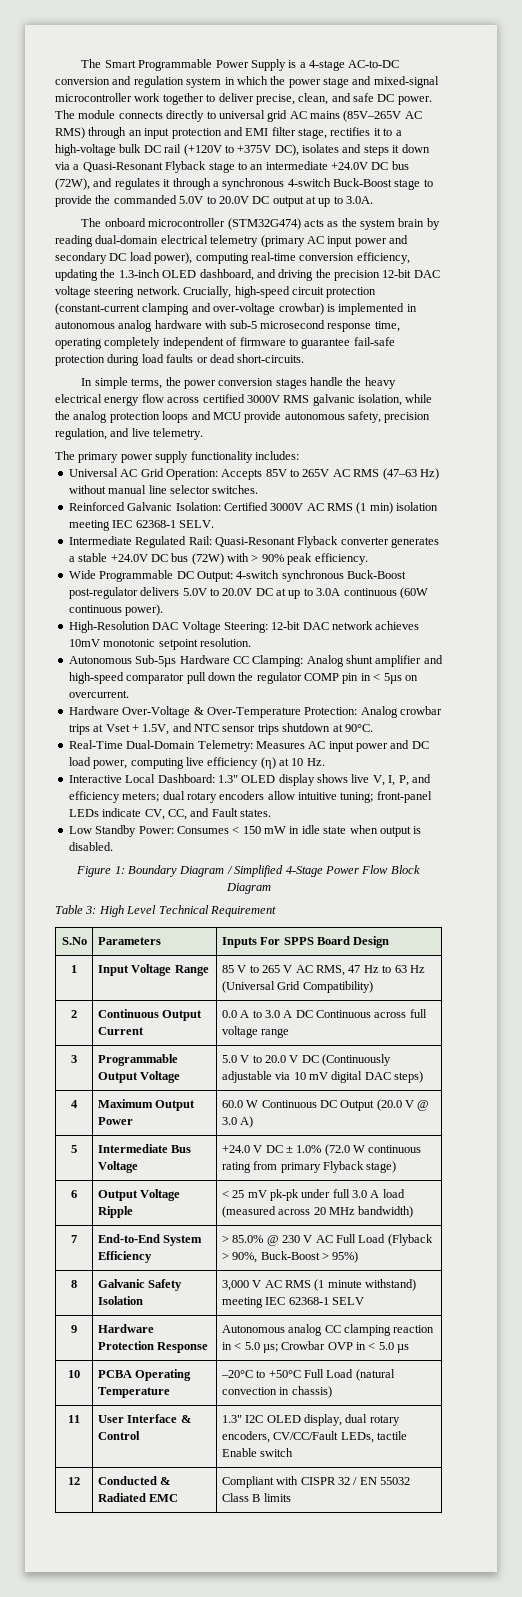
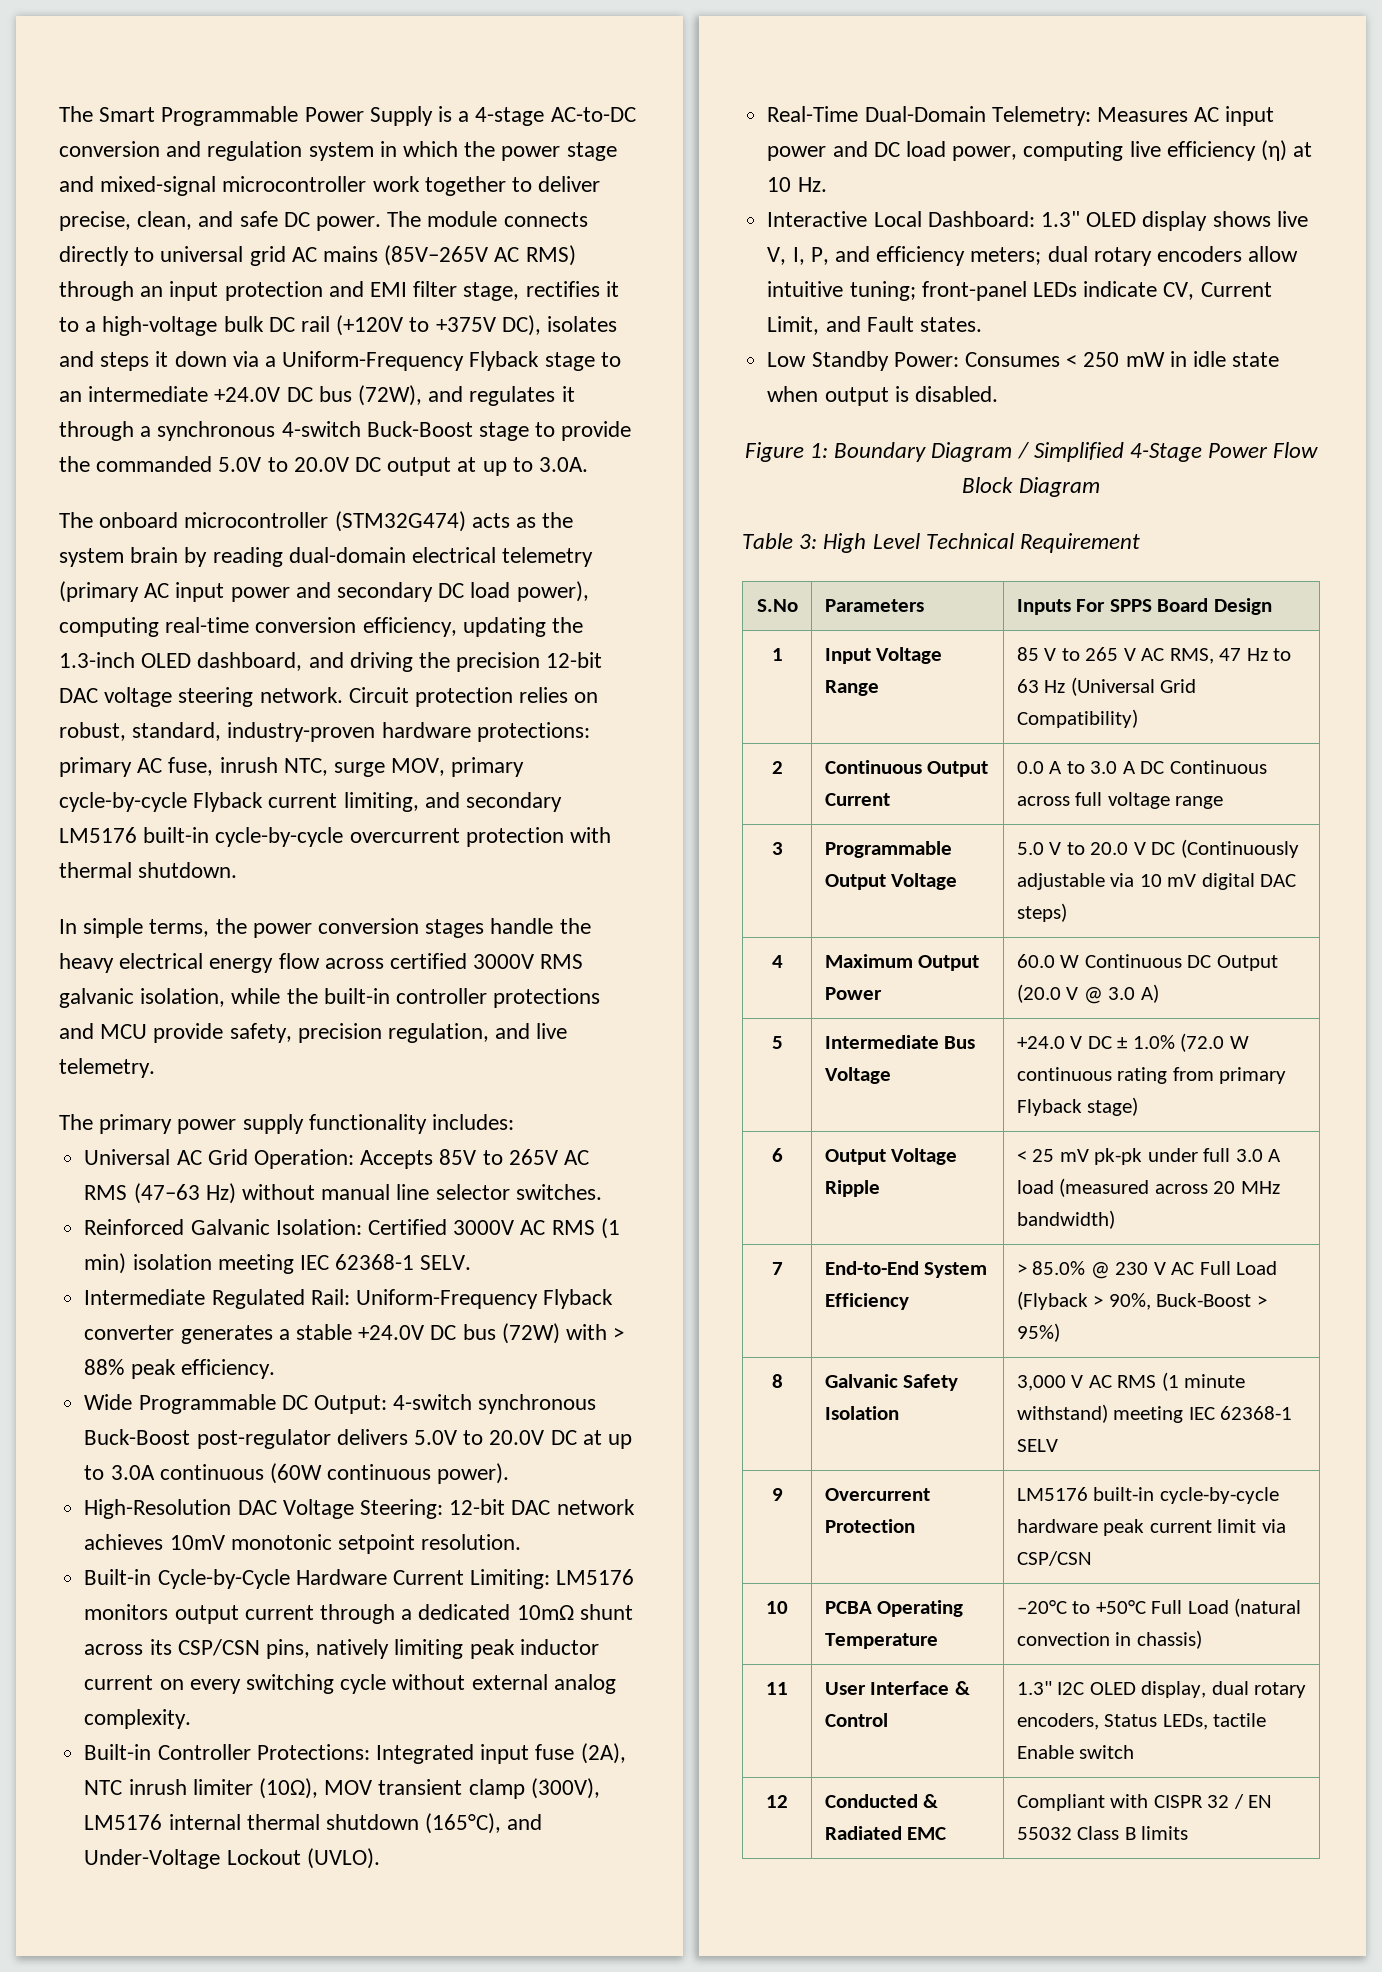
[82,162,163,172] Quasi-Resonant -> [282,351,465,371] Uniform-Frequency
[183,286,377,298] [55,303,417,315] [55,320,400,332] [55,337,395,349] [55,354,305,366] Crucially, high-speed circuit protection (constant-current clamping and over-voltage crowbar) is implemented in autonomous analog hardware with sub-5 microsecond response time, operating completely independent of firmware to guarantee fail-safe protection during load faults or dead short-circuits. -> [348,687,599,707] [59,722,590,742] [59,757,525,777] [59,792,563,812] [59,827,612,847] [59,862,238,878] Circuit protection relies on robust, standard, industry-proven hardware protections: primary AC fuse, inrush NTC, surge MOV, primary cycle-by-cycle Flyback current limiting, and secondary LM5176 built-in cycle-by-cycle overcurrent protection with thermal shutdown.
[73,411,189,423] analog protection loops -> [323,988,601,1008] built-in controller protections
[284,412,345,420] autonomous -> (224, 1033) none
[214,537,295,547] Quasi-Resonant -> [355,1289,538,1309] Uniform-Frequency
[261,554,284,562] 90% -> [84,1359,125,1375] 88%
[68,655,443,667] [68,672,418,684] [68,690,129,698] [68,706,442,718] [68,723,373,735] Autonomous Sub-5µs Hardware CC Clamping: Analog shunt amplifier and high-speed comparator pull down the regulator COMP pin in < 5µs on overcurrent. // Hardware Over-Voltage & Over-Temperature Protection: Analog crowbar trips at Vset + 1.5V, and NTC sensor trips shutdown at 90°C. -> [84,1569,635,1589] [84,1604,633,1624] [84,1639,599,1659] [84,1674,616,1694] [84,1709,192,1729] [84,1743,626,1764] [84,1778,600,1799] [84,1813,543,1834] [84,1848,380,1869] Built-in Cycle-by-Cycle Hardware Current Limiting: LM5176 monitors output current through a dedicated 10mΩ shunt across its CSP/CSN pins, natively limiting peak inductor current on every switching cycle without external analog complexity. // Built-in Controller Protections: Integrated input fuse (2A), NTC inrush limiter (10Ω), MOV transient clamp (300V), LM5176 internal thermal shutdown (165°C), and Under-Voltage Lockout (UVLO).
[167,809,187,820] CC, -> [1200,282,1272,297] [767,316,820,335] Current Limit,
[242,826,261,834] 150 -> [1083,352,1120,367] 250
[97,1324,154,1333] Hardware -> [824,1488,930,1501] Overcurrent
[157,1342,209,1353] [221,1324,435,1336] [221,1341,410,1353] Response | Autonomous analog CC clamping reaction in < 5.0 µs; Crowbar OVP in < 5.0 µs -> [1016,1487,1279,1504] [1016,1519,1286,1536] [1016,1551,1092,1566] | LM5176 built-in cycle-by-cycle hardware peak current limit via CSP/CSN
[273,1431,339,1440] CV/CC/Fault -> [1104,1714,1158,1727] Status

